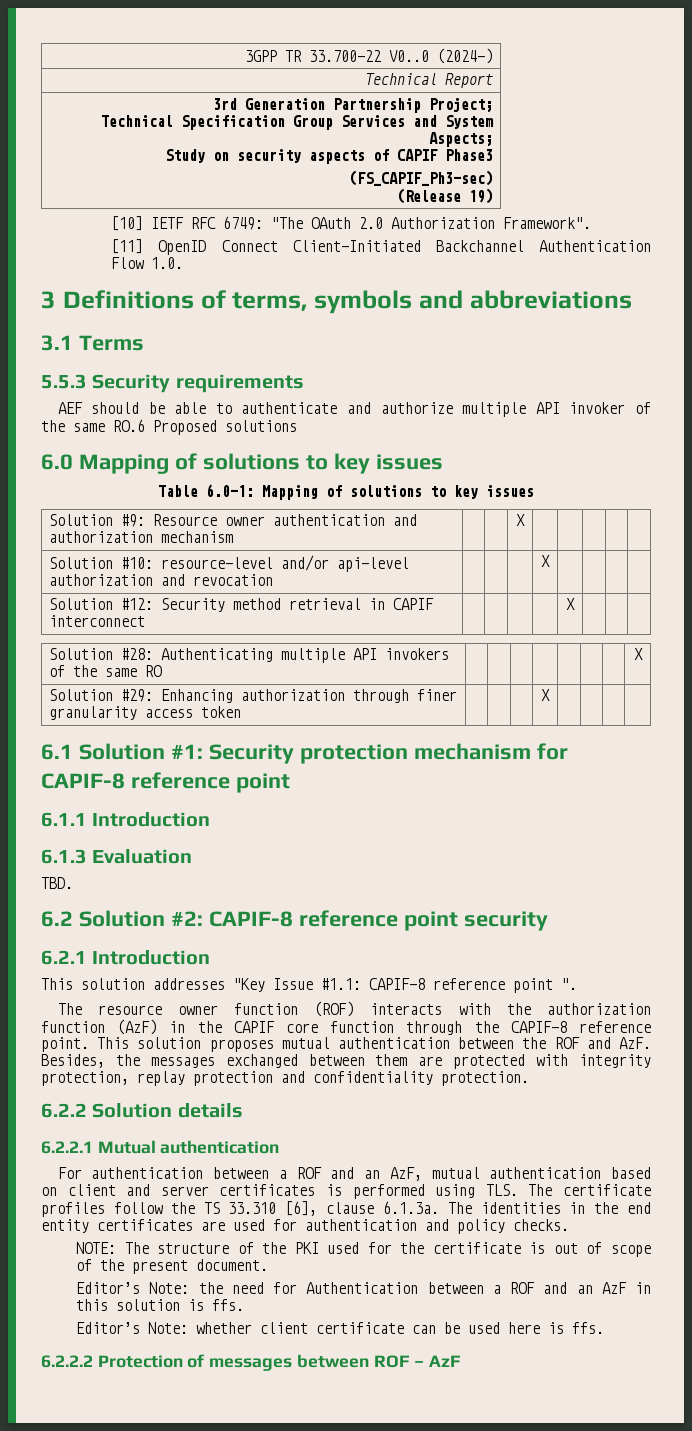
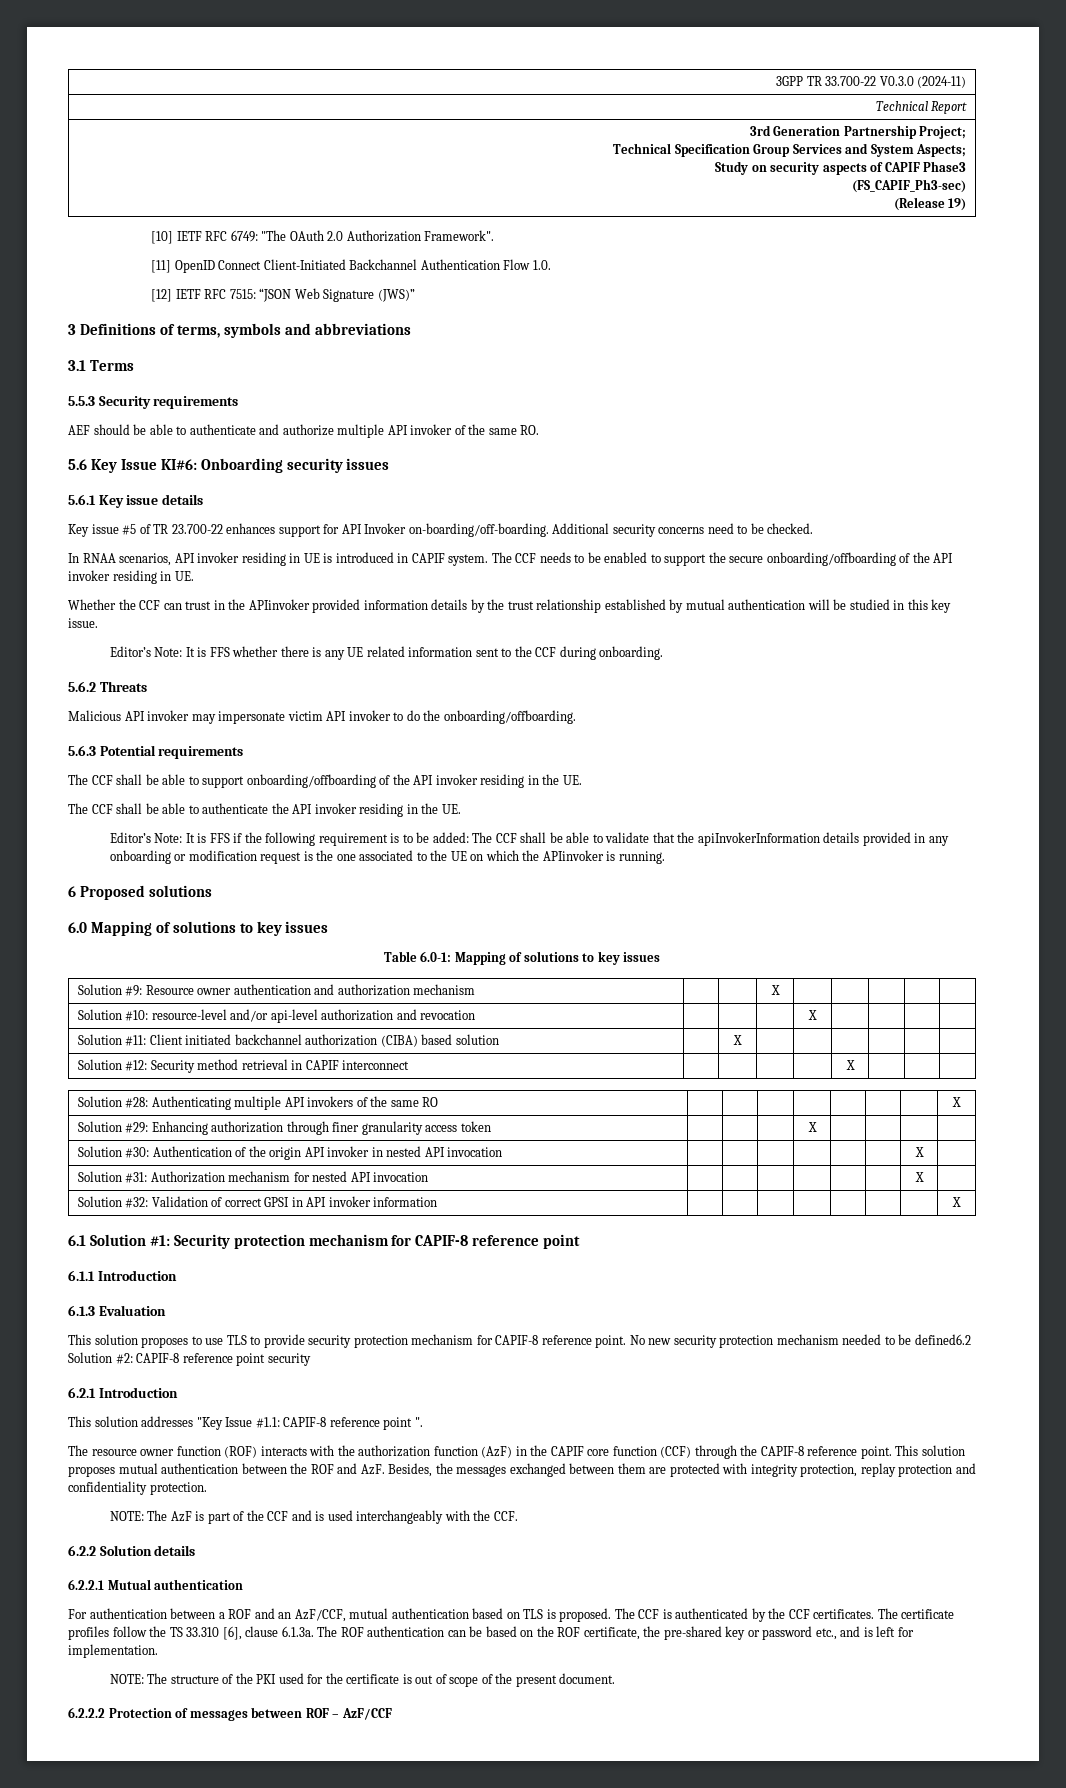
[388,48,493,64] V0..0 (2024-) -> [879,76,967,88] V0.3.0 (2024-11)
(184, 263) none -> [151,288,415,302] // [12] IETF RFC 7515: “JSON Web Signature (JWS)”
[113,419,145,432] RO.6 -> [520,425,540,435] [68,458,390,473] [68,494,203,508] [68,523,814,537] [68,552,954,566] [68,570,194,584] [68,599,952,613] [68,618,98,628] [109,646,664,660] [68,681,147,692] [68,710,576,724] [68,745,244,759] [68,774,582,788] [68,803,461,817] [109,832,949,846] [109,850,665,864] [68,886,76,897] RO. // 5.6 Key Issue KI#6: Onboarding security issues // 5.6.1 Key issue details // Key issue #5 of TR 23.700-22 enhances support for API Invoker on-boarding/off-boarding. Additional security concerns need to be checked. // In RNAA scenarios, API invoker residing in UE is introduced in CAPIF system. The CCF needs to be enabled to support the secure onboarding/offboarding of the API invoker residing in UE. // Whether the CCF can trust in the APIinvoker provided information details by the trust relationship established by mutual authentication will be studied in this key issue. // Editor’s Note: It is FFS whether there is any UE related information sent to the CCF during onboarding. // 5.6.2 Threats // Malicious API invoker may impersonate victim API invoker to do the onboarding/offboarding. // 5.6.3 Potential requirements // The CCF shall be able to support onboarding/offboarding of the API invoker residing in the UE. // The CCF shall be able to authenticate the API invoker residing in the UE. // Editor’s Note: It is FFS if the following requirement is to be added: The CCF shall be able to validate that the apiInvokerInformation details provided in any onboarding or modification request is the one associated to the UE on which the APIinvoker is running. // 6
(550, 561) none -> [77,1034,499,1047] [733,1035,742,1045] // Solution #11: Client initiated backchannel authorization (CIBA) based solution | | X | | | | | |
(550, 695) none -> [77,1146,503,1160] [914,1147,924,1157] [77,1171,429,1183] [914,1172,924,1182] [77,1196,438,1208] [952,1197,961,1207] // Solution #30: Authentication of the origin API invoker in nested API invocation | | | | | | | X | // Solution #31: Authorization mechanism for nested API invocation | | | | | | | X | // Solution #32: Validation of correct GPSI in API invoker information | | | | | | | | X
[41,877,73,889] [41,911,73,927] TBD. // 6.2 -> [68,1334,971,1348] This solution proposes to use TLS to provide security protection mechanism for CAPIF-8 reference point. No new security protection mechanism needed to be defined6.2
(395, 1027) none -> [660,1446,692,1458] (CCF)
(529, 1078) none -> [109,1510,518,1524] // NOTE: The AzF is part of the CCF and is used interchangeably with the CCF.
[389,1167,422,1181] AzF, -> [294,1609,346,1622] AzF/CCF,
[67,1184,518,1199] client and server certificates is performed using TLS. -> [523,1608,875,1622] TLS is proposed. The CCF is authenticated by the CCF certificates.
[480,1202,652,1214] [41,1219,569,1234] identities in the end entity certificates are used for authentication and policy checks. -> [340,1626,914,1640] [68,1644,158,1658] ROF authentication can be based on the ROF certificate, the pre-shared key or password etc., and is left for implementation.
[76,1282,652,1294] [76,1299,245,1311] [76,1322,605,1334] // Editor’s Note: the need for Authentication between a ROF and an AzF in this solution is ffs. // Editor’s Note: whether client certificate can be used here is ffs. -> (616, 1678) none
[429,1355,462,1367] AzF -> [341,1708,392,1720] AzF/CCF

